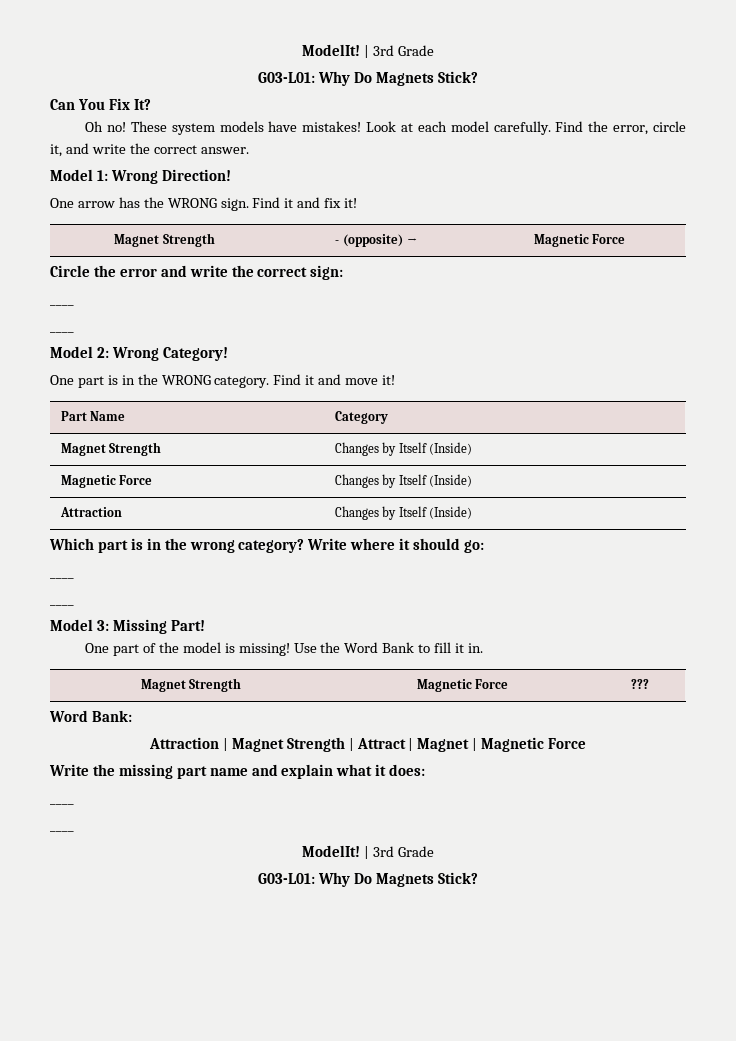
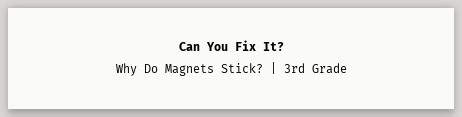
[302,44,434,58] [258,71,478,86] [50,98,151,110] [85,121,686,135] [50,143,249,157] [50,169,231,184] [50,197,358,211] [114,233,215,247] [335,234,417,247] [533,234,626,247] [50,265,344,280] [50,304,74,306] [50,331,74,333] [50,346,228,361] [50,374,396,388] [60,411,126,421] [334,411,388,424] [60,442,162,456] [334,442,473,456] [60,475,153,488] [334,474,473,488] [59,507,122,517] [334,506,473,520] [49,538,485,553] [50,577,74,579] [50,604,74,606] [50,619,205,634] [85,642,483,656] [140,678,242,692] [416,679,509,692] [630,679,649,689] [49,710,132,722] [148,737,587,752] [49,764,426,779] [50,803,74,805] [50,830,74,832] [302,845,434,859] [258,872,478,887] ModelIt! | 3rd Grade // G03-L01: Why Do Magnets Stick? // Can You Fix It? // Oh no! These system models have mistakes! Look at each model carefully. Find the error, circle it, and write the correct answer. // Model 1: Wrong Direction! // One arrow has the WRONG sign. Find it and fix it! // Magnet Strength | - (opposite) → | Magnetic Force // Circle the error and write the correct sign: // ____ // ____ // Model 2: Wrong Category! // One part is in the WRONG category. Find it and move it! // Part Name | Category // Magnet Strength | Changes by Itself (Inside) // Magnetic Force | Changes by Itself (Inside) // Attraction | Changes by Itself (Inside) // Which part is in the wrong category? Write where it should go: // ____ // ____ // Model 3: Missing Part! // One part of the model is missing! Use the Word Bank to fill it in. // Magnet Strength | Magnetic Force | ??? // Word Bank: // Attraction | Magnet Strength | Attract | Magnet | Magnetic Force // Write the missing part name and explain what it does: // ____ // ____ // ModelIt! | 3rd Grade // G03-L01: Why Do Magnets Stick? -> [178,40,284,51] [115,62,347,76] Can You Fix It? // Why Do Magnets Stick? | 3rd Grade

